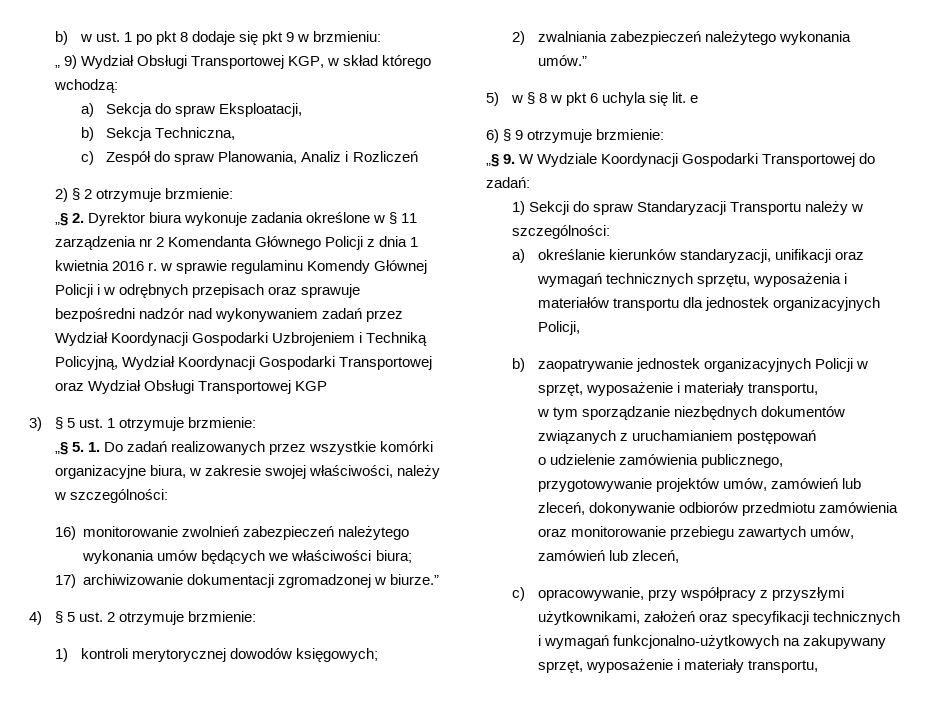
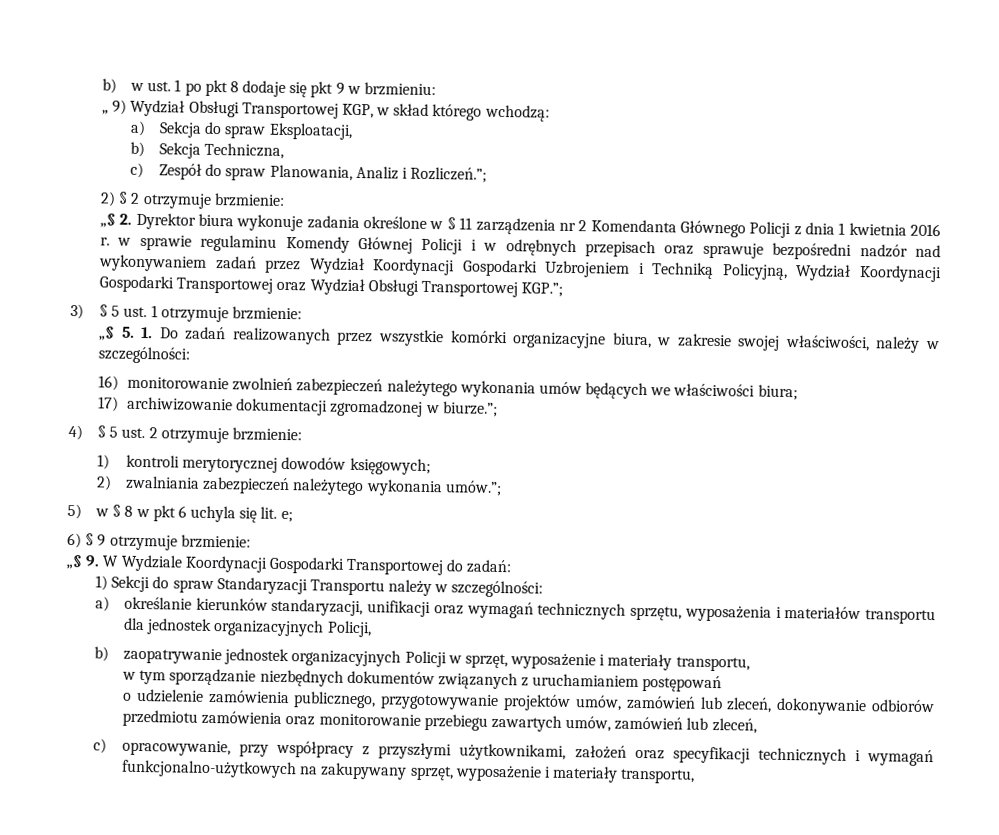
[352,151,418,162] Rozliczeń -> [410,166,488,183] Rozliczeń.”;
[294,381,327,391] KGP -> [521,282,564,297] KGP.”;
[390,574,440,585] biurze.” -> [442,401,498,417] biurze.”;
[537,55,587,66] umów.” -> [444,480,502,497] umów.”;
[690,95,699,103] e -> [280,510,293,523] e;

